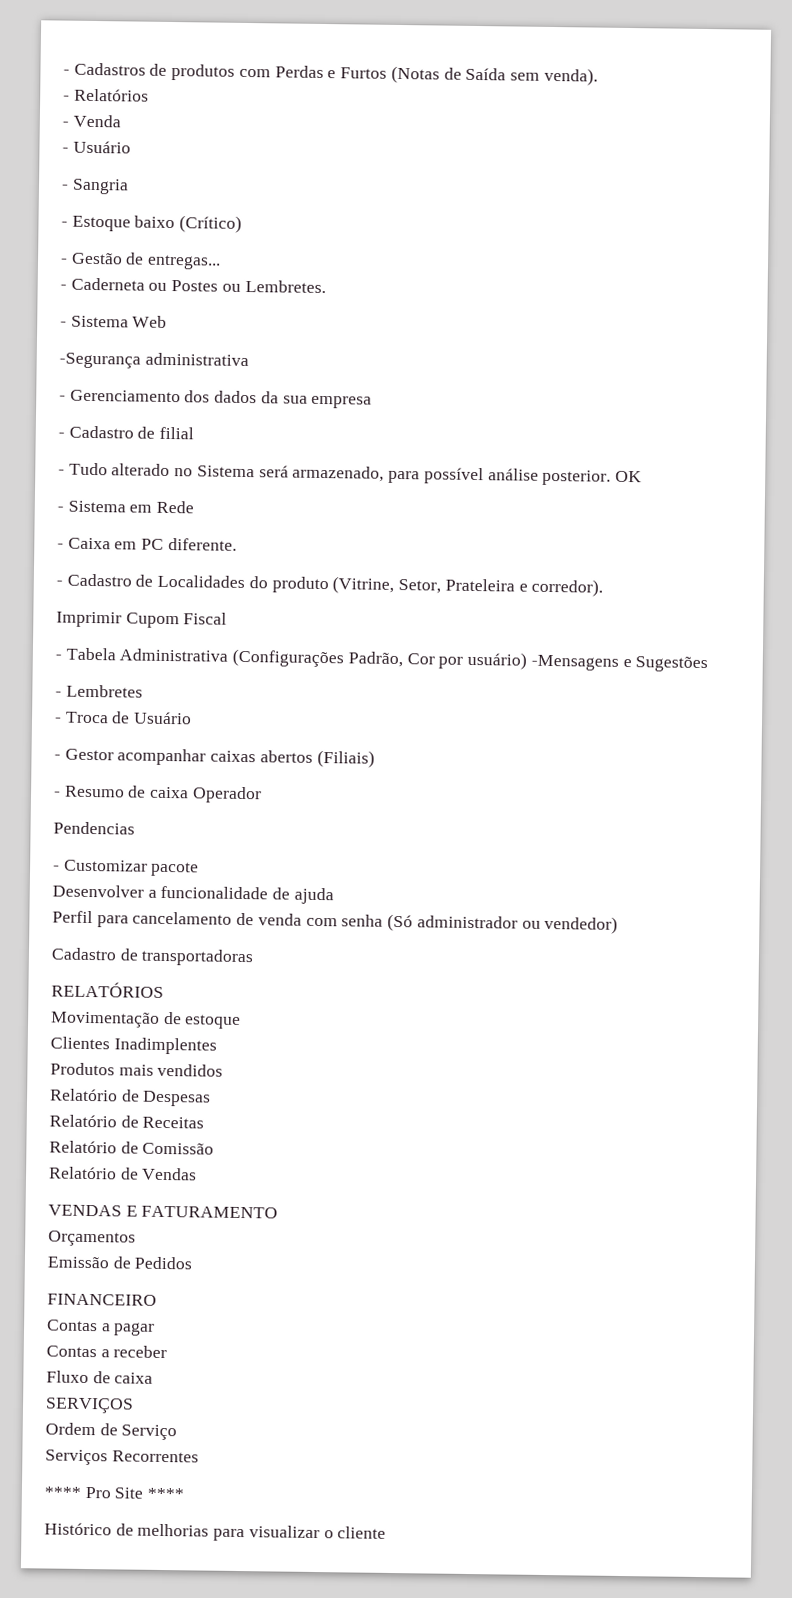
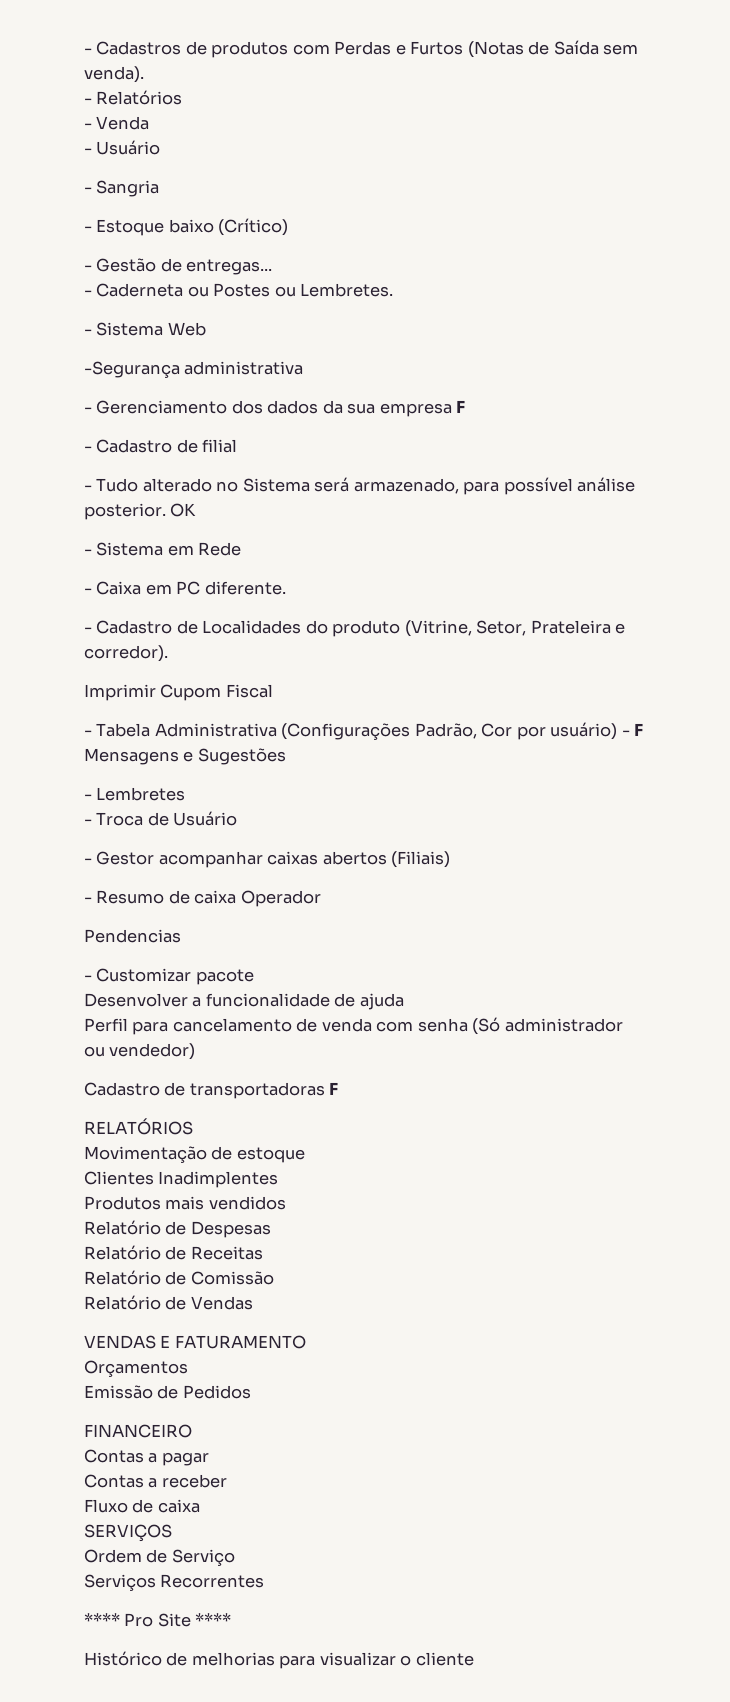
(373, 402) none -> [456,400,466,413] F
[530,654,619,671] -Mensagens -> [621,723,644,736] [84,748,179,765] - F Mensagens
(255, 957) none -> [329,1082,339,1095] F

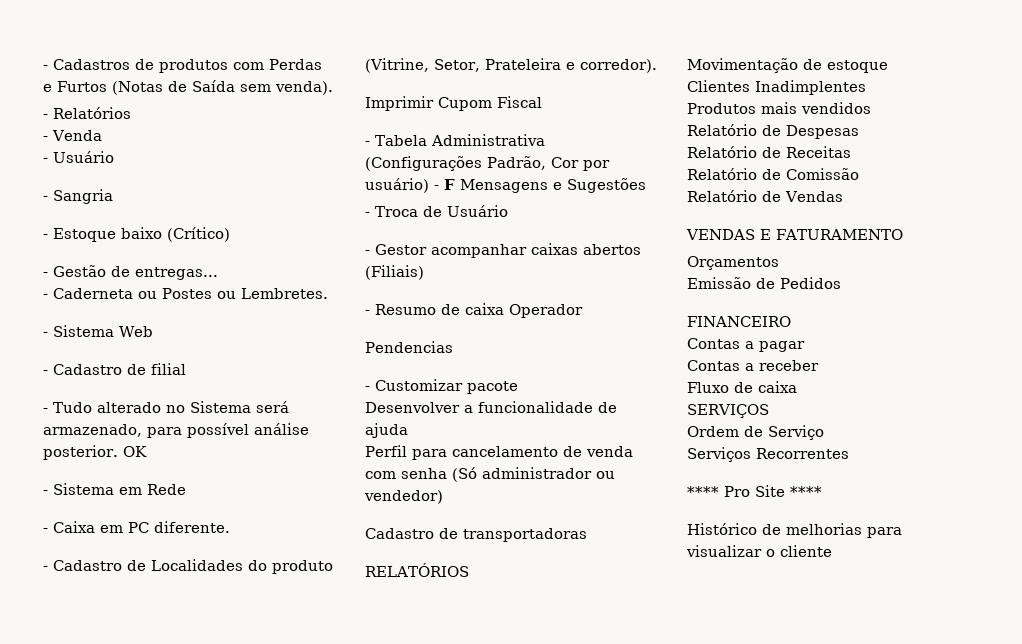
[84,361,304,378] [84,400,466,417] // -Segurança administrativa // - Gerenciamento dos dados da sua empresa F -> (153, 331) none
[84,787,186,801] // - Lembretes -> (646, 185) none
[329,1082,339,1095] F -> (587, 535) none

